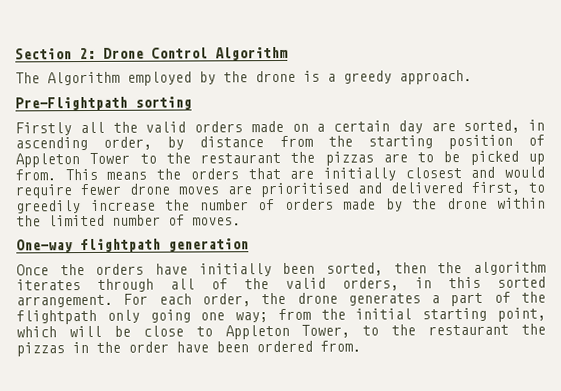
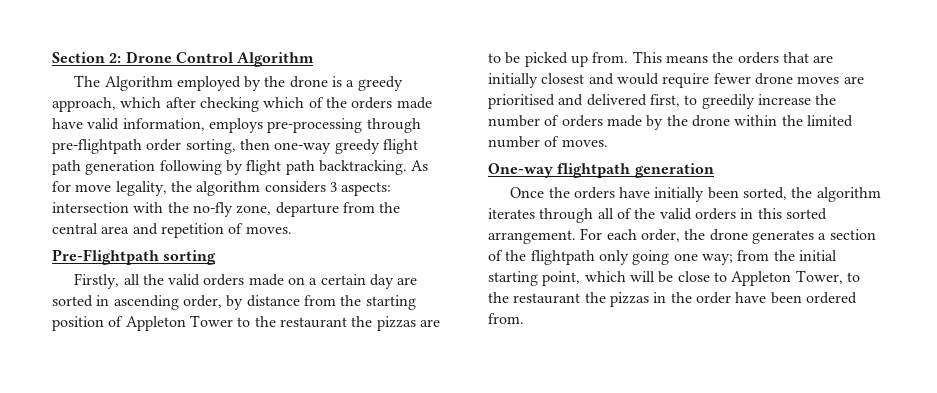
[399,69,472,85] approach. -> [52,97,432,112] [52,118,421,133] [52,139,418,154] [52,160,429,175] [52,181,392,196] [52,202,401,217] [52,223,292,238] approach, which after checking which of the orders made have valid information, employs pre-processing through pre-flightpath order sorting, then one-way greedy flight path generation following by flight path backtracking. As for move legality, the algorithm considers 3 aspects: intersection with the no-fly zone, departure from the central area and repetition of moves.
[15,122,72,136] Firstly -> [74,273,120,289] Firstly,
[463,119,521,134] sorted, -> [52,295,93,307] sorted
[393,262,427,274] then -> (788, 193) none
[342,277,399,291] orders, -> [694,208,736,220] orders
[450,292,484,307] part -> [829,229,876,240] section

